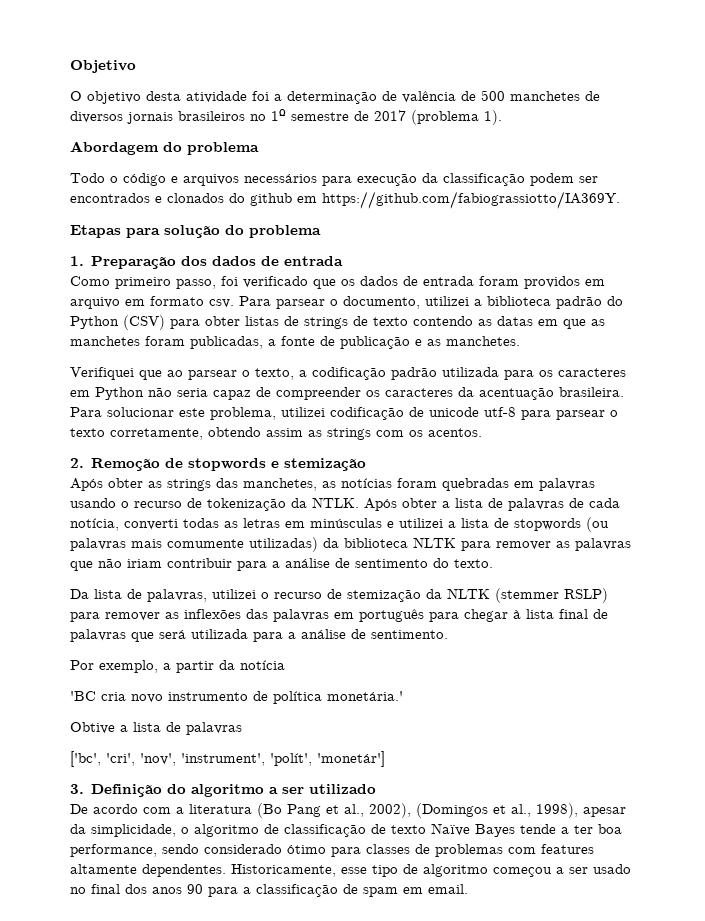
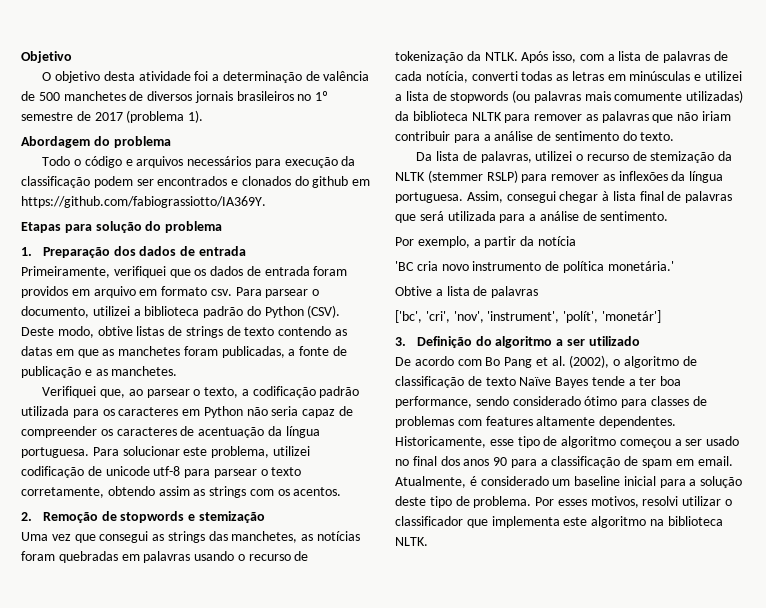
[70,276,308,289] Como primeiro passo, foi verificado -> [21,266,166,278] Primeiramente, verifiquei
[123,315,240,330] (CSV) para obter -> [307,305,341,318] [21,326,133,338] (CSV). Deste modo, obtive
[139,370,162,380] que -> [99,389,125,398] que,
[458,387,624,400] da acentuação brasileira. -> [180,426,320,438] [21,447,89,458] de acentuação da língua portuguesa.
[70,478,143,491] Após obter -> [21,531,149,543] Uma vez que consegui
[402,498,437,508] obter -> [552,51,604,63] isso, com
[246,609,459,622] das palavras em português para -> [671,171,724,183] [395,191,556,203] da língua portuguesa. Assim, consegui
[176,803,626,818] [70,824,176,837] a literatura (Bo Pang et al., 2002), (Domingos et al., 1998), apesar da simplicidade, -> [485,355,610,368] Bo Pang et al. (2002),
(468, 889) none -> [395,476,743,488] [395,496,733,508] [395,516,723,528] [395,537,428,546] Atualmente, é considerado um baseline inicial para a solução deste tipo de problema. Por esses motivos, resolvi utilizar o classificador que implementa este algoritmo na biblioteca NLTK.

